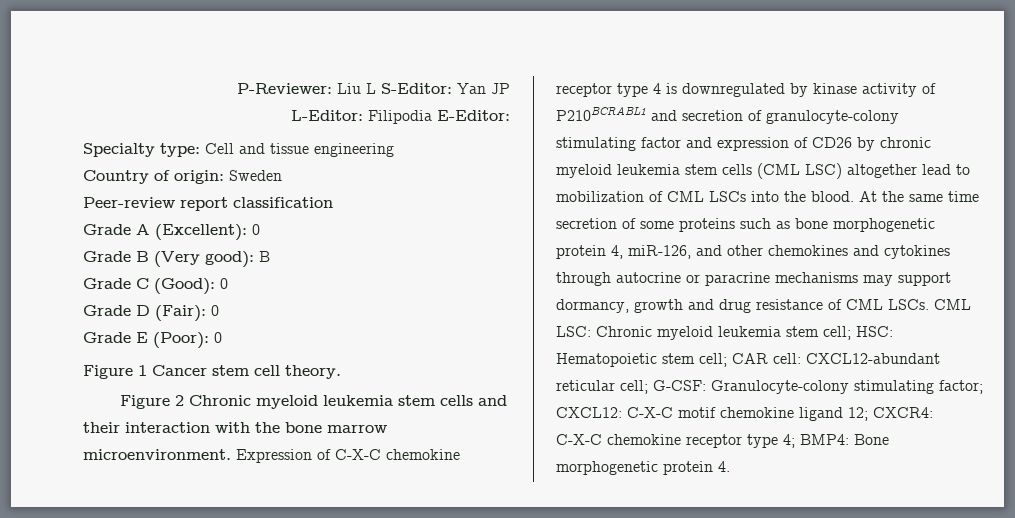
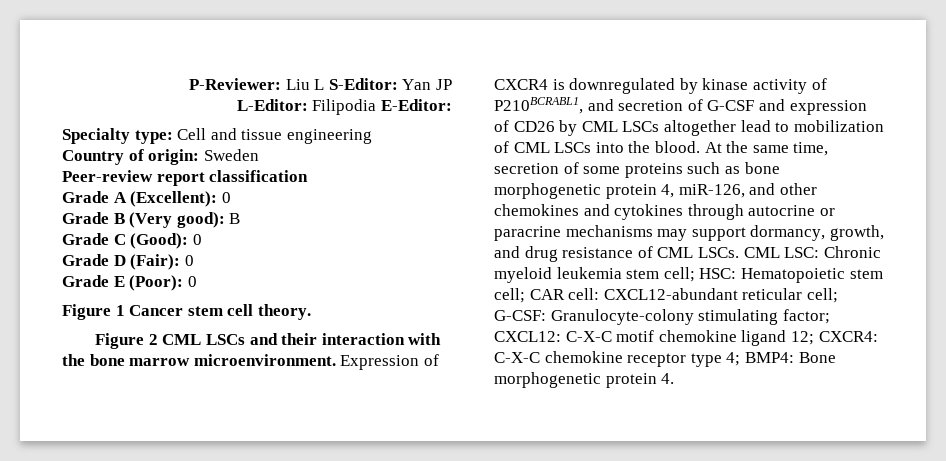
[189,395,474,409] Chronic myeloid leukemia stem cells -> [162,334,246,345] CML LSCs
[335,449,460,460] [556,83,661,97] C-X-C chemokine receptor type 4 -> [494,79,548,90] CXCR4
[556,106,646,121] P210BCRABL1 -> [494,97,583,114] P210BCRABL1,
[766,110,899,124] [556,137,681,151] granulocyte-colony stimulating factor -> [707,100,755,111] G-CSF
[880,137,931,148] [556,163,842,179] chronic myeloid leukemia stem cells (CML LSC) -> [581,121,660,132] CML LSCs
[948,191,979,202] time -> [793,142,829,156] time,
[634,299,683,313] growth -> [829,225,884,241] growth,

